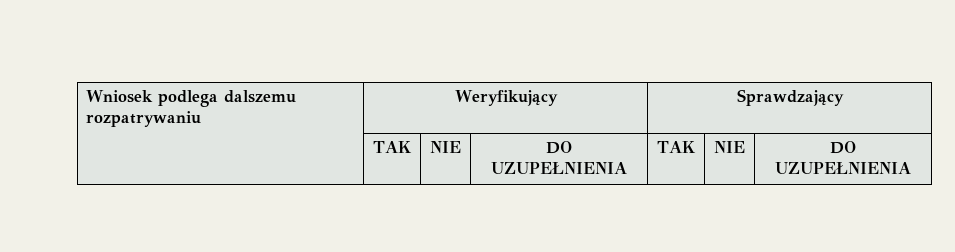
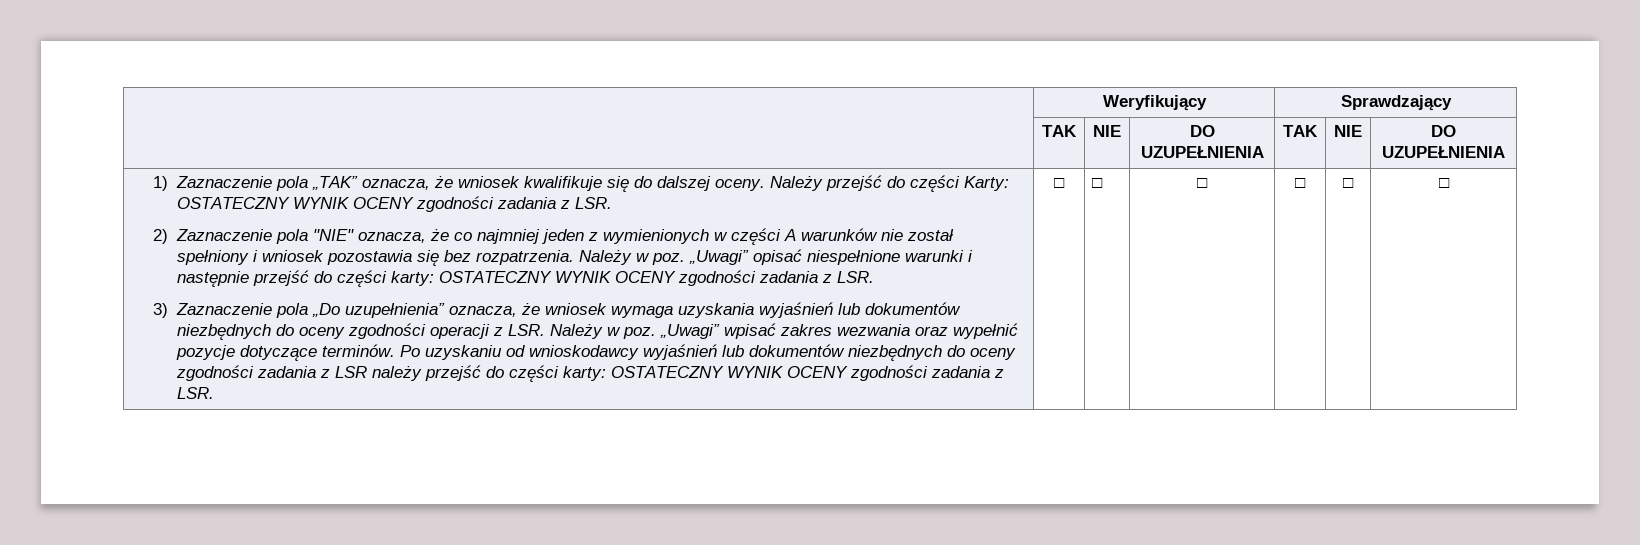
[85,90,296,107] [85,111,201,127] Wniosek podlega dalszemu rozpatrywaniu -> (1102, 103) none
(911, 168) none -> [153,175,1009,192] [176,196,612,212] [153,228,954,245] [176,249,973,266] [176,270,874,287] [153,302,961,318] [176,323,1018,340] [175,344,1016,361] [175,365,1004,382] [176,387,214,399] [1054,178,1065,188] [1091,178,1103,188] [1197,178,1208,188] [1295,178,1306,188] [1343,178,1354,188] [1438,178,1450,188] // 1) Zaznaczenie pola „TAK” oznacza, że wniosek kwalifikuje się do dalszej oceny. Należy przejść do części Karty: OSTATECZNY WYNIK OCENY zgodności zadania z LSR. // 2) Zaznaczenie pola "NIE" oznacza, że co najmniej jeden z wymienionych w części A warunków nie został spełniony i wniosek pozostawia się bez rozpatrzenia. Należy w poz. „Uwagi” opisać niespełnione warunki i następnie przejść do części karty: OSTATECZNY WYNIK OCENY zgodności zadania z LSR. // 3) Zaznaczenie pola „Do uzupełnienia” oznacza, że wniosek wymaga uzyskania wyjaśnień lub dokumentów niezbędnych do oceny zgodności operacji z LSR. Należy w poz. „Uwagi” wpisać zakres wezwania oraz wypełnić pozycje dotyczące terminów. Po uzyskaniu od wnioskodawcy wyjaśnień lub dokumentów niezbędnych do oceny zgodności zadania z LSR należy przejść do części karty: OSTATECZNY WYNIK OCENY zgodności zadania z LSR. | □ | □ | □ | □ | □ | □

